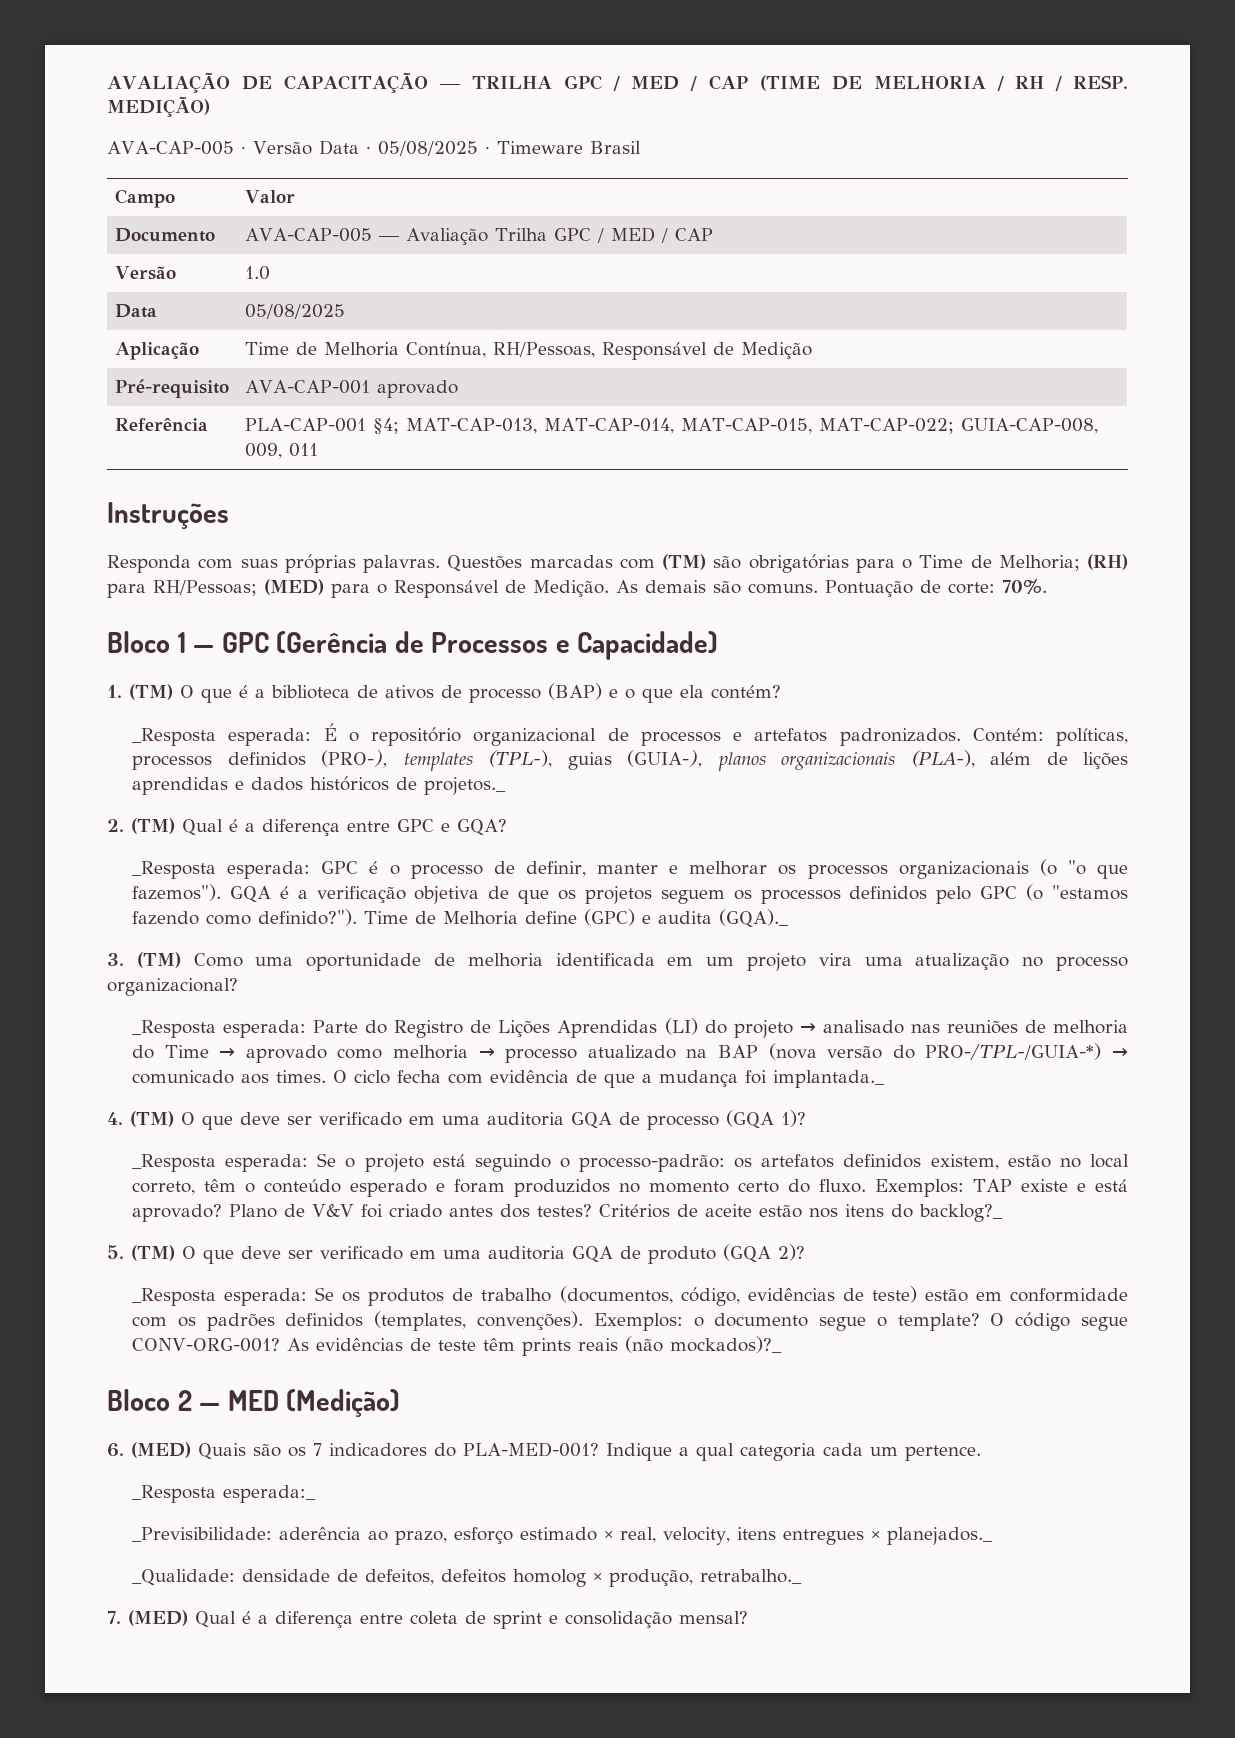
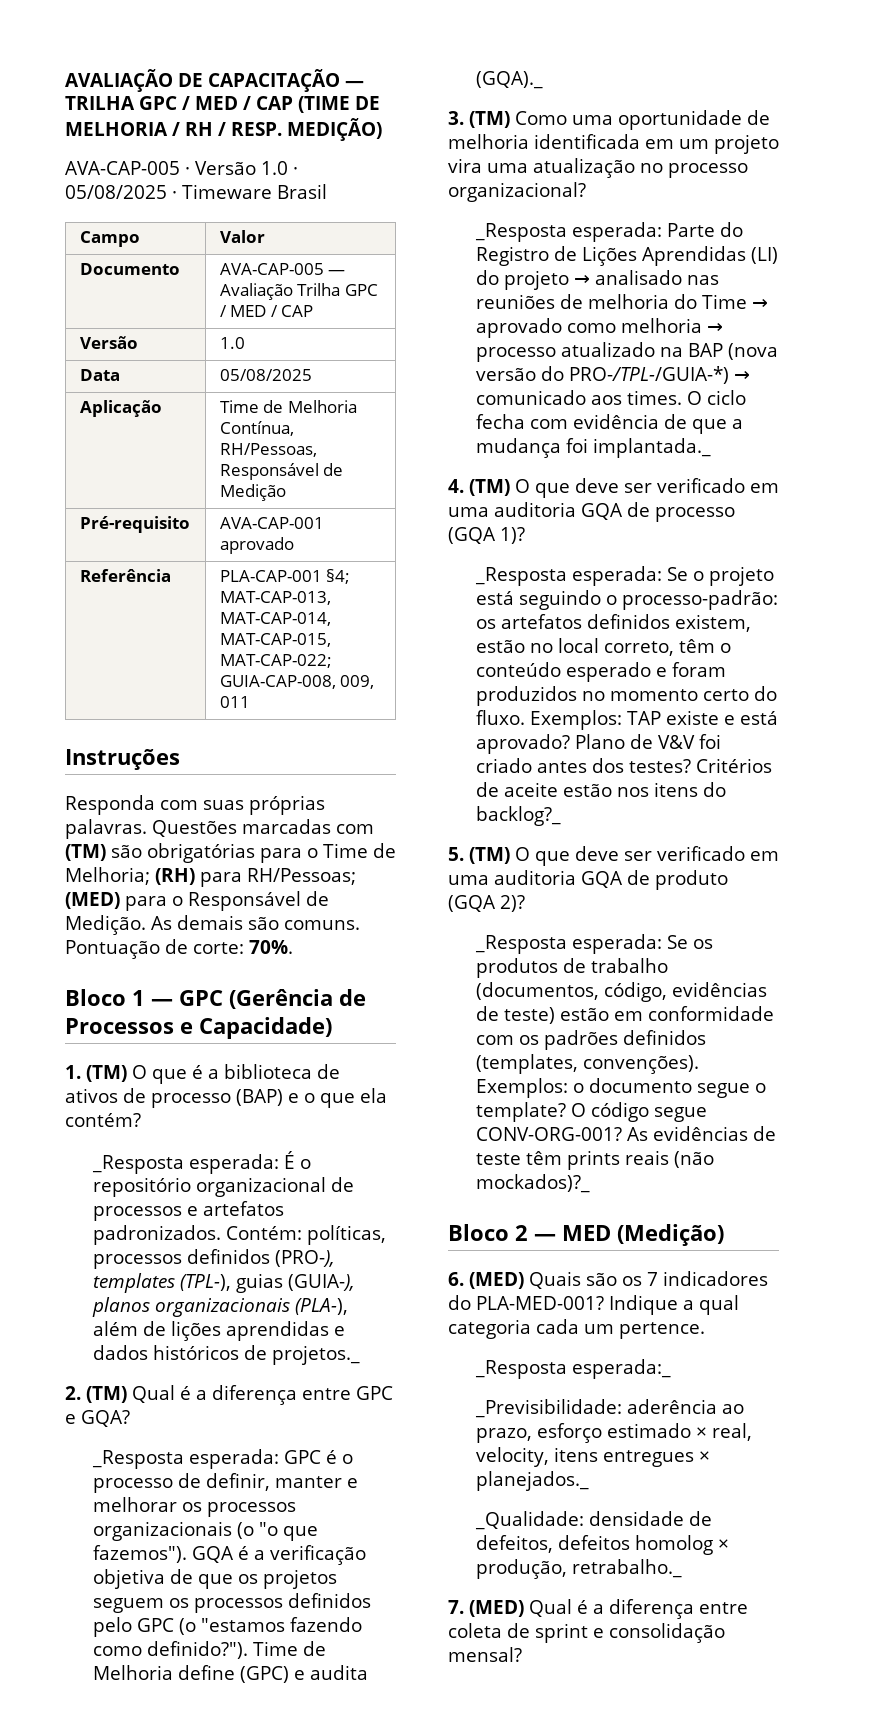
[318,140,359,155] Data -> [260,161,288,175] 1.0

